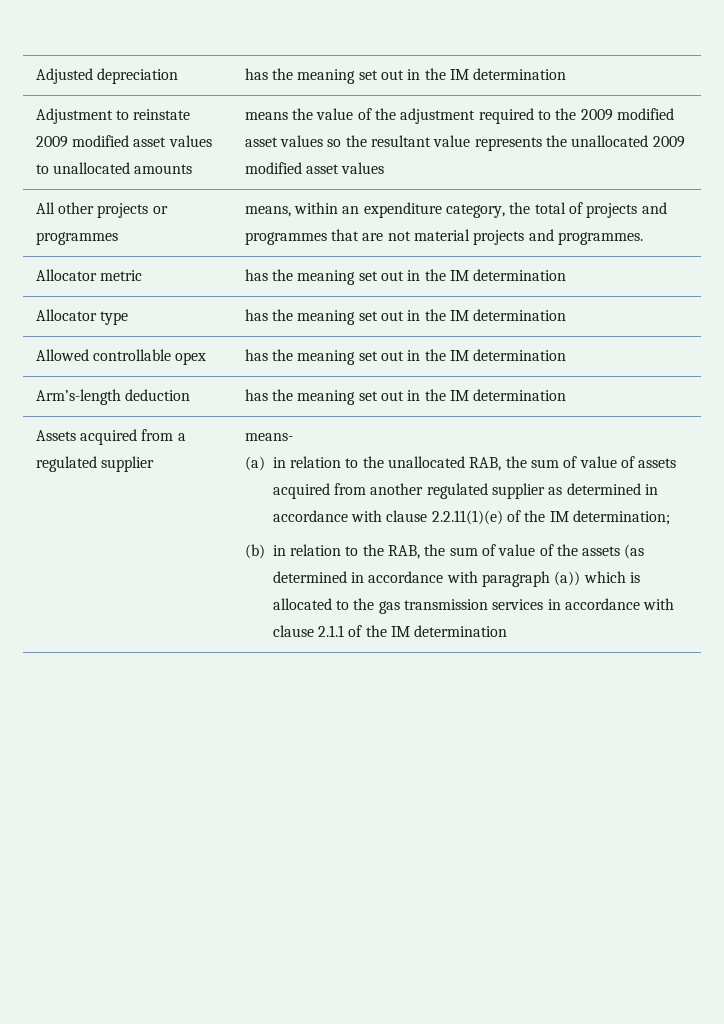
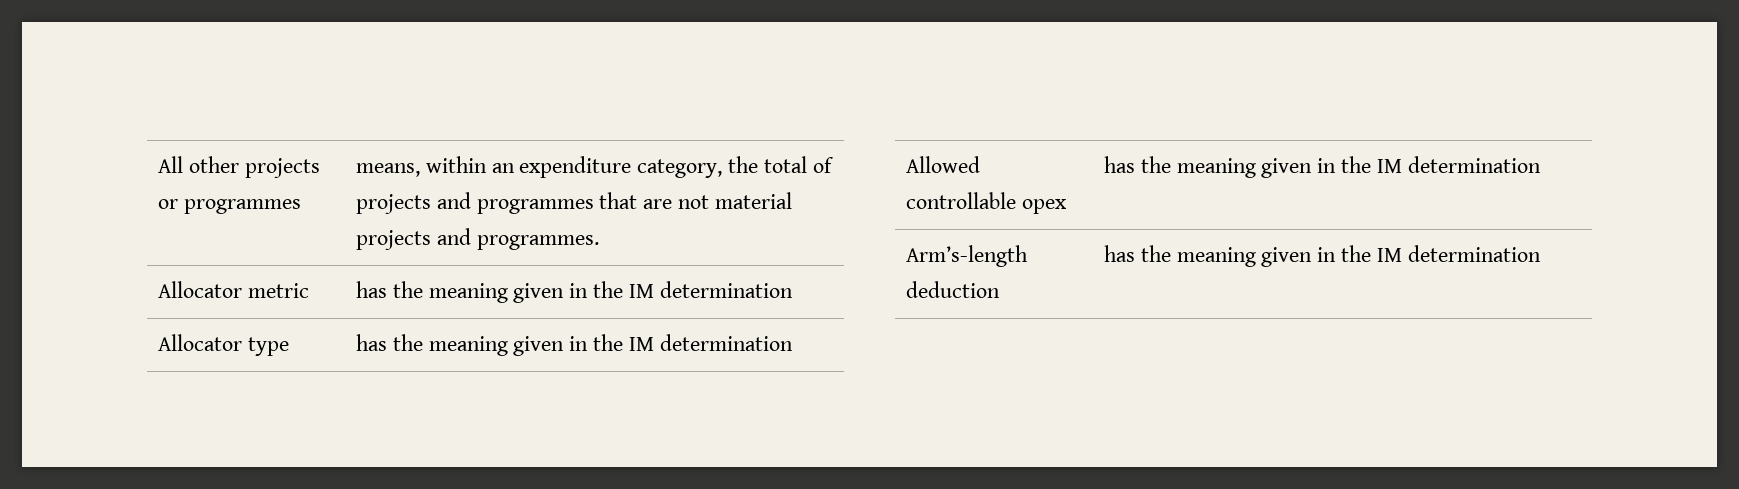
[35,68,178,84] [244,68,567,84] [35,108,191,124] [35,135,212,148] [35,162,193,174] [244,108,674,124] [244,135,685,151] [244,162,385,174] Adjusted depreciation | has the meaning set out in the IM determination // Adjustment to reinstate 2009 modified asset values to unallocated amounts | means the value of the adjustment required to the 2009 modified asset values so the resultant value represents the unallocated 2009 modified asset values // -> (157, 164) none
[358,271,404,281] set out -> [513,283,565,303] given
[358,311,404,321] set out -> [513,336,565,356] given
[358,351,404,361] set out -> [1261,158,1313,178] given
[358,389,567,401] [35,429,186,445] [35,456,154,472] [244,433,293,441] [244,456,677,471] [272,483,658,499] [272,510,670,525] [244,544,645,559] [272,571,640,587] [272,598,675,614] [272,625,508,637] set out in the IM determination // Assets acquired from a regulated supplier | means- // (a) in relation to the unallocated RAB, the sum of value of assets acquired from another regulated supplier as determined in accordance with clause 2.2.11(1)(e) of the IM determination; // (b) in relation to the RAB, the sum of value of the assets (as determined in accordance with paragraph (a)) which is allocated to the gas transmission services in accordance with clause 2.1.1 of the IM determination -> [1261,245,1541,267] given in the IM determination

